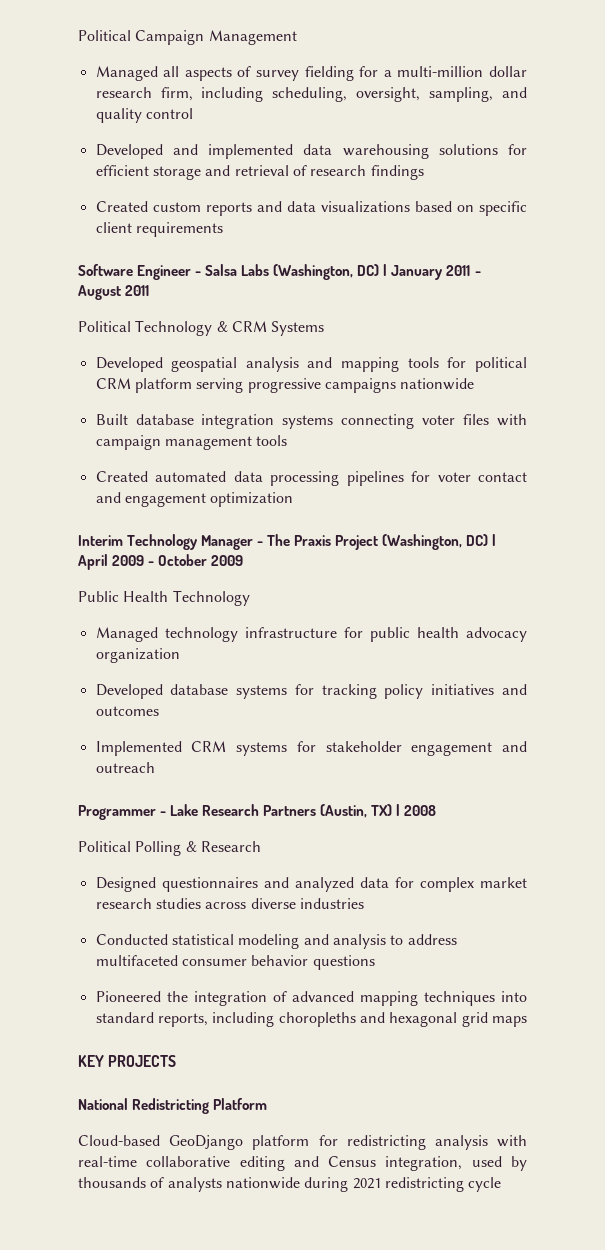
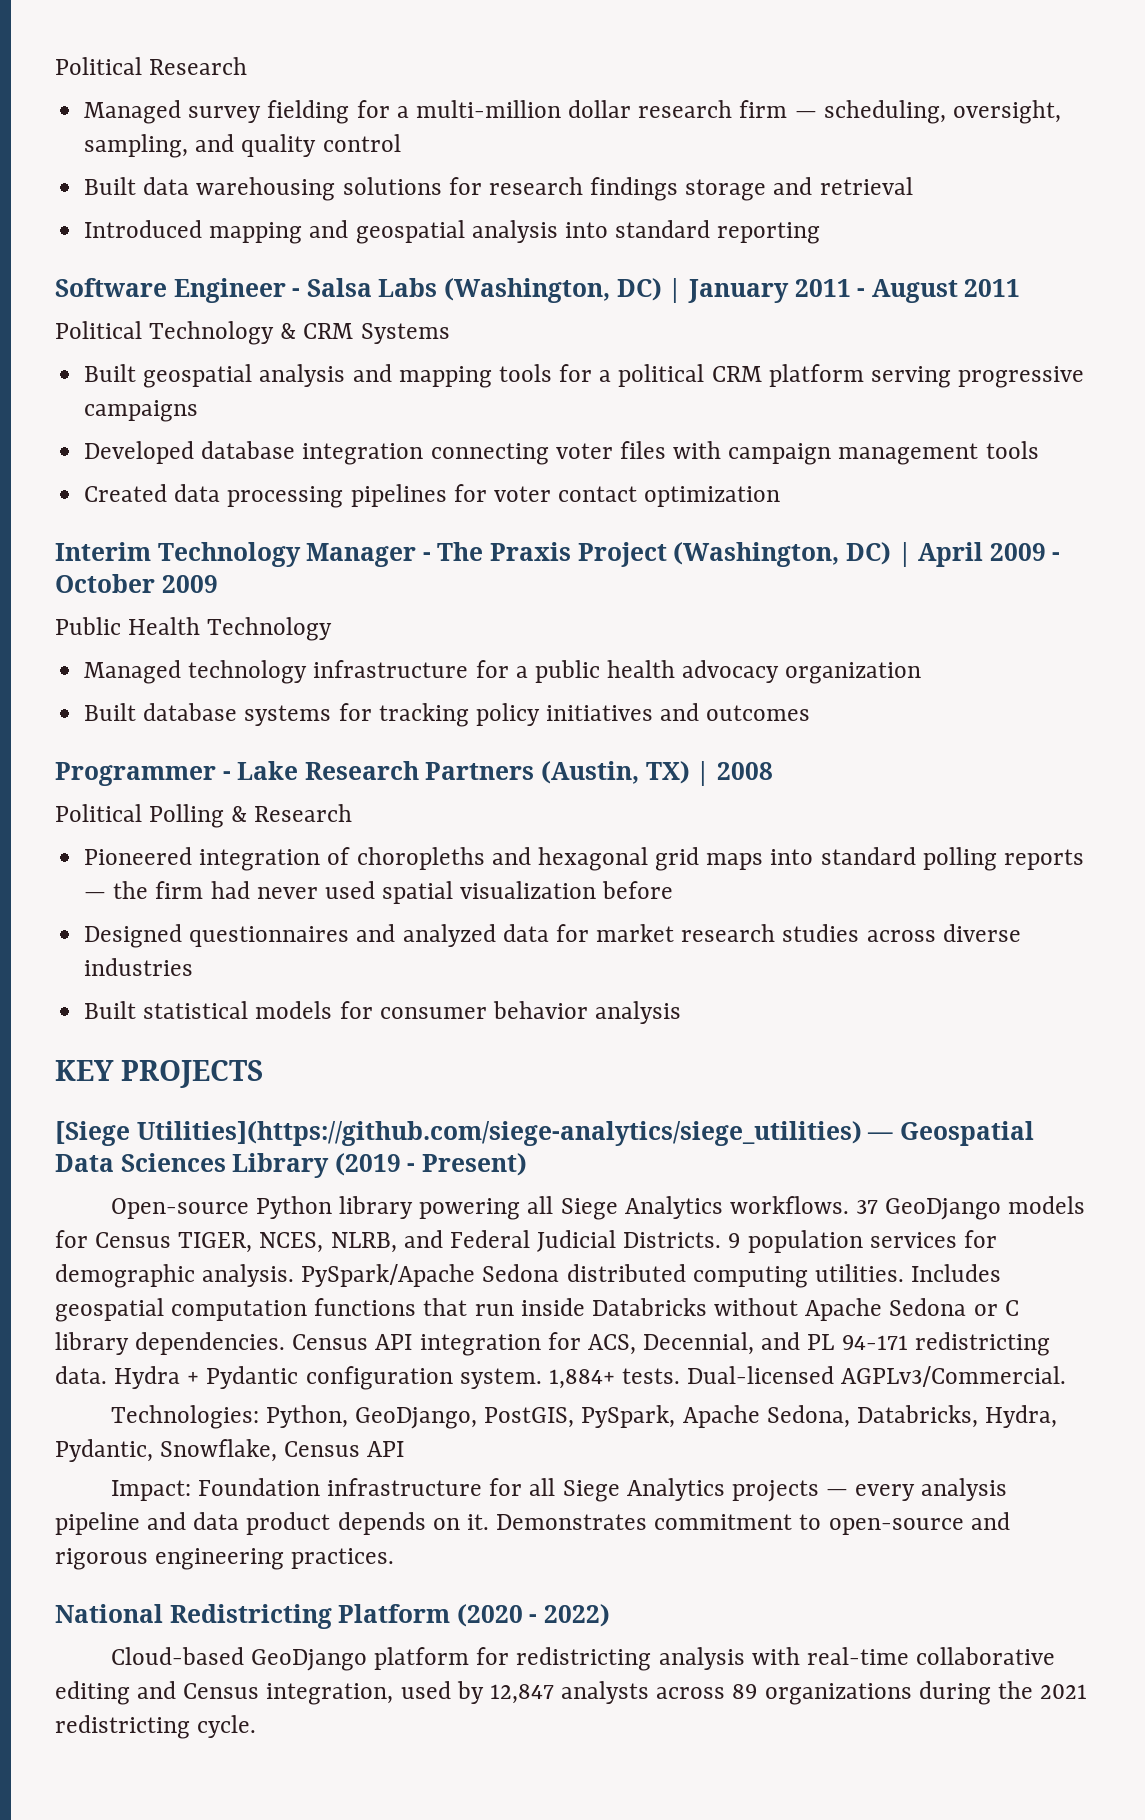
[78,30,297,45] [95,66,252,81] Political Campaign Management // Managed all aspects of -> [55,57,248,75] [84,100,182,124] Political Research // Managed
[160,87,264,102] firm, including -> [739,100,817,118] firm —
[95,144,294,159] Developed and implemented -> [84,177,137,195] Built
[95,165,149,176] efficient -> [488,177,679,201] research findings
[292,165,424,180] [95,201,527,216] [95,222,223,237] of research findings // Created custom reports and data visualizations based on specific client requirements -> [84,220,821,244] // Introduced mapping and geospatial analysis into standard reporting
[95,357,163,372] Developed -> [84,364,137,382] Built
(467, 362) none -> [599,370,612,382] a
[400,378,475,390] [95,414,128,425] nationwide // Built -> [84,441,195,464] // Developed
[282,415,334,429] systems -> (424, 454) none
[155,471,227,482] automated -> (168, 493) none
[95,492,206,507] and engagement -> (638, 494) none
(363, 632) none -> [515,666,528,678] a
[95,684,163,699] Developed -> [84,703,137,721] Built
[95,741,527,756] [95,762,155,773] // Implemented CRM systems for stakeholder engagement and outreach -> (811, 713) none
(261, 846) none -> [84,847,1084,871] [84,881,674,904] // Pioneered integration of choropleths and hexagonal grid maps into standard polling reports — the firm had never used spatial visualization before
[419,877,474,892] complex -> (589, 933) none
[95,934,457,949] [95,955,375,970] [95,991,527,1006] [95,1012,527,1027] [78,1055,177,1067] Conducted statistical modeling and analysis to address multifaceted consumer behavior questions // Pioneered the integration of advanced mapping techniques into standard reports, including choropleths and hexagonal grid maps // KEY PROJECTS -> [84,1001,682,1024] [55,1060,263,1088] [55,1121,1034,1146] [55,1153,528,1178] [110,1196,1086,1220] [55,1230,997,1253] [55,1264,1002,1288] [55,1298,1019,1322] [55,1332,1050,1356] [55,1366,1067,1390] [110,1405,1057,1429] [55,1439,405,1462] [110,1478,1008,1502] [55,1512,1010,1535] [55,1548,395,1570] Built statistical models for consumer behavior analysis // KEY PROJECTS // [Siege Utilities](https://github.com/siege-analytics/siege_utilities) — Geospatial Data Sciences Library (2019 - Present) // Open-source Python library powering all Siege Analytics workflows. 37 GeoDjango models for Census TIGER, NCES, NLRB, and Federal Judicial Districts. 9 population services for demographic analysis. PySpark/Apache Sedona distributed computing utilities. Includes geospatial computation functions that run inside Databricks without Apache Sedona or C library dependencies. Census API integration for ACS, Decennial, and PL 94-171 redistricting data. Hydra + Pydantic configuration system. 1,884+ tests. Dual-licensed AGPLv3/Commercial. // Technologies: Python, GeoDjango, PostGIS, PySpark, Apache Sedona, Databricks, Hydra, Pydantic, Snowflake, Census API // Impact: Foundation infrastructure for all Siege Analytics projects — every analysis pipeline and data product depends on it. Demonstrates commitment to open-source and rigorous engineering practices.
(268, 1104) none -> [456,1604,611,1627] (2020 - 2022)
[78,1177,349,1192] thousands of analysts nationwide during -> [489,1681,1033,1705] 12,847 analysts across 89 organizations during the
[468,1177,502,1192] cycle -> [197,1715,257,1738] cycle.

